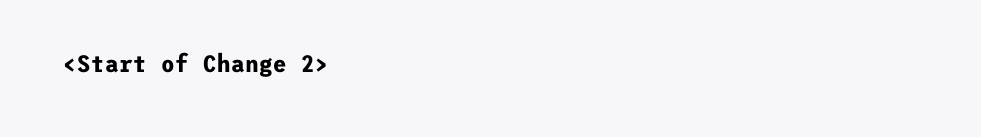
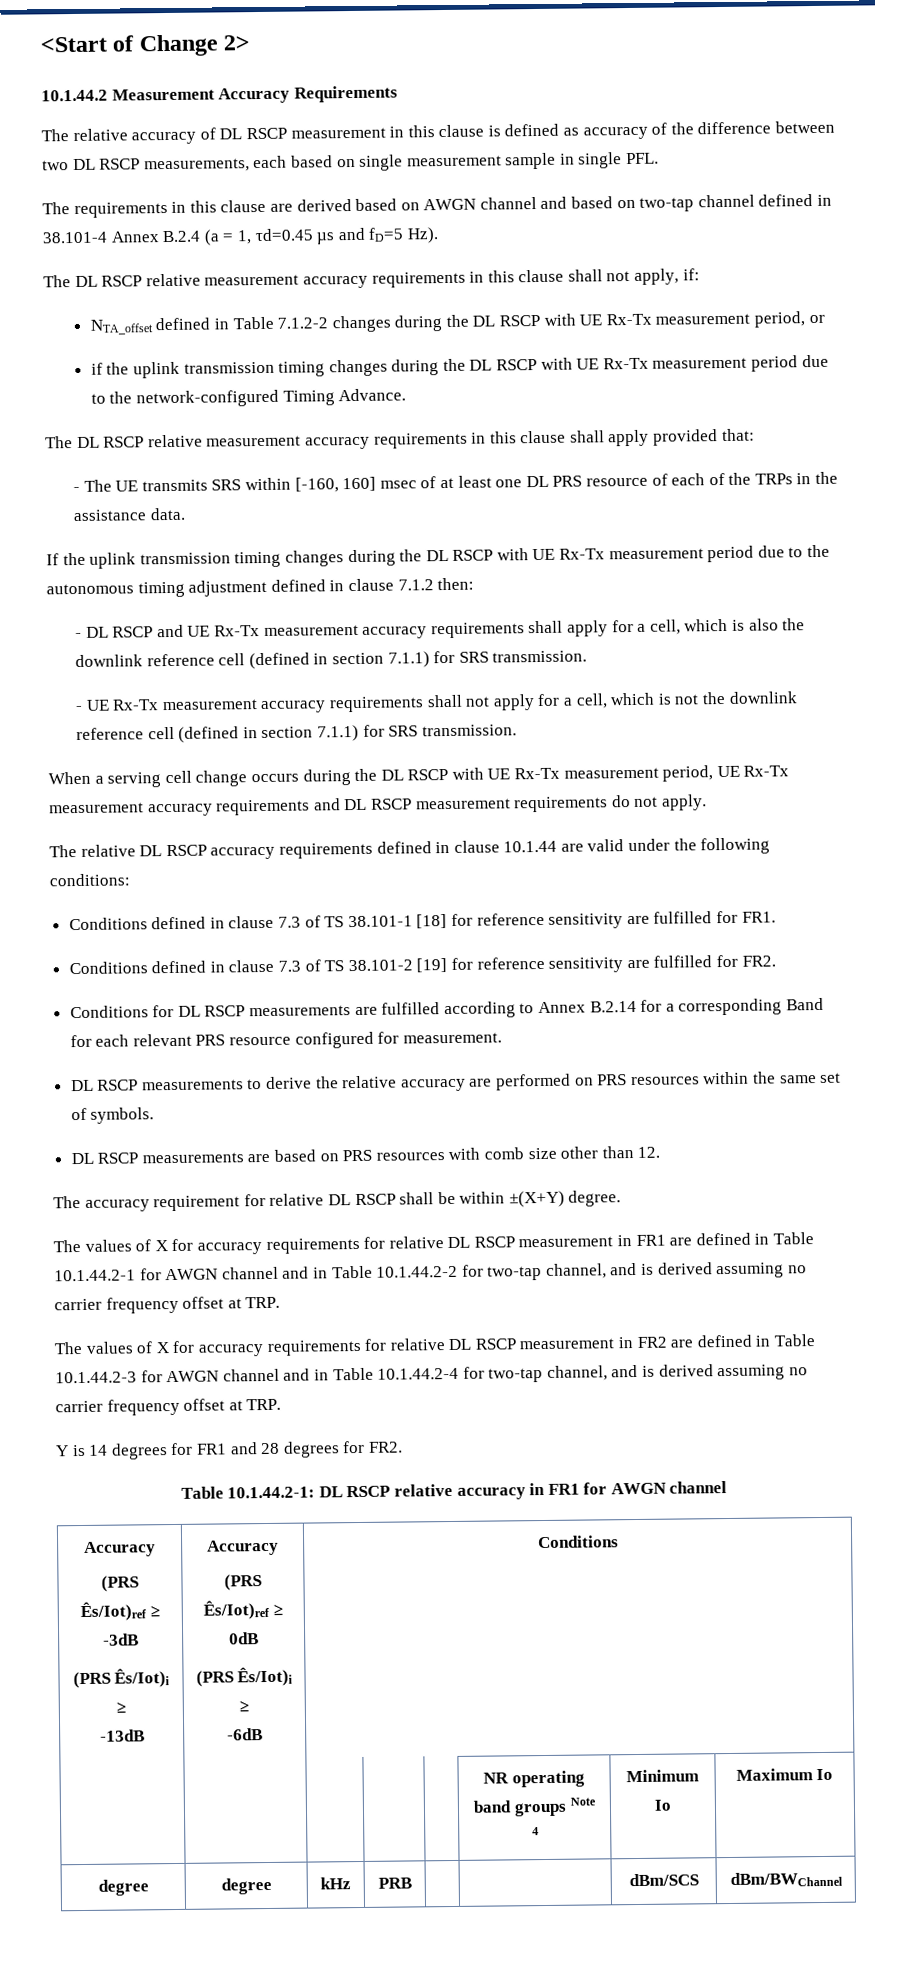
(329, 63) none -> [41,85,398,104] [41,120,836,145] [42,152,660,173] [42,194,833,219] [42,227,439,246] [43,268,700,289] [89,311,825,335] [90,354,829,379] [90,388,407,408] [45,428,755,450] [73,471,839,493] [73,507,185,522] [46,544,831,569] [46,577,475,598] [75,618,806,639] [75,650,588,670] [76,691,798,714] [76,724,517,743] [48,765,790,788] [49,794,707,817] [49,837,771,860] [49,873,130,887] [68,910,776,931] [68,954,776,975] [69,997,824,1019] [69,1031,502,1049] [70,1071,842,1092] [70,1107,155,1124] [70,1146,661,1165] [53,1190,622,1212] [53,1232,815,1255] [54,1262,807,1282] [54,1296,281,1314] [54,1334,816,1357] [55,1364,808,1384] [55,1398,282,1416] [56,1440,403,1460] [180,1481,728,1500] [84,1541,156,1557] [101,1575,139,1592] [80,1601,160,1622] [103,1633,139,1646] [72,1668,171,1689] [116,1701,126,1714] [99,1729,145,1742] [207,1539,279,1556] [224,1574,262,1591] [203,1599,283,1620] [229,1632,259,1645] [195,1666,294,1687] [239,1700,249,1713] [227,1728,263,1741] [537,1535,619,1549] [483,1770,585,1788] [473,1797,596,1817] [531,1827,539,1836] [626,1769,699,1783] [654,1799,671,1811] [735,1768,834,1781] [97,1879,149,1896] [220,1877,272,1895] [320,1877,351,1890] [377,1877,412,1889] [628,1873,699,1887] [729,1871,843,1888] // 10.1.44.2 Measurement Accuracy Requirements // The relative accuracy of DL RSCP measurement in this clause is defined as accuracy of the difference between two DL RSCP measurements, each based on single measurement sample in single PFL. // The requirements in this clause are derived based on AWGN channel and based on two-tap channel defined in 38.101-4 Annex B.2.4 (a = 1, τd=0.45 µs and fD=5 Hz). // The DL RSCP relative measurement accuracy requirements in this clause shall not apply, if: // NTA_offset defined in Table 7.1.2-2 changes during the DL RSCP with UE Rx-Tx measurement period, or // if the uplink transmission timing changes during the DL RSCP with UE Rx-Tx measurement period due to the network-configured Timing Advance. // The DL RSCP relative measurement accuracy requirements in this clause shall apply provided that: // - The UE transmits SRS within [-160, 160] msec of at least one DL PRS resource of each of the TRPs in the assistance data. // If the uplink transmission timing changes during the DL RSCP with UE Rx-Tx measurement period due to the autonomous timing adjustment defined in clause 7.1.2 then: // - DL RSCP and UE Rx-Tx measurement accuracy requirements shall apply for a cell, which is also the downlink reference cell (defined in section 7.1.1) for SRS transmission. // - UE Rx-Tx measurement accuracy requirements shall not apply for a cell, which is not the downlink reference cell (defined in section 7.1.1) for SRS transmission. // When a serving cell change occurs during the DL RSCP with UE Rx-Tx measurement period, UE Rx-Tx measurement accuracy requirements and DL RSCP measurement requirements do not apply. // The relative DL RSCP accuracy requirements defined in clause 10.1.44 are valid under the following conditions: // Conditions defined in clause 7.3 of TS 38.101-1 [18] for reference sensitivity are fulfilled for FR1. // Conditions defined in clause 7.3 of TS 38.101-2 [19] for reference sensitivity are fulfilled for FR2. // Conditions for DL RSCP measurements are fulfilled according to Annex B.2.14 for a corresponding Band for each relevant PRS resource configured for measurement. // DL RSCP measurements to derive the relative accuracy are performed on PRS resources within the same set of symbols. // DL RSCP measurements are based on PRS resources with comb size other than 12. // The accuracy requirement for relative DL RSCP shall be within ±(X+Y) degree. // The values of X for accuracy requirements for relative DL RSCP measurement in FR1 are defined in Table 10.1.44.2-1 for AWGN channel and in Table 10.1.44.2-2 for two-tap channel, and is derived assuming no carrier frequency offset at TRP. // The values of X for accuracy requirements for relative DL RSCP measurement in FR2 are defined in Table 10.1.44.2-3 for AWGN channel and in Table 10.1.44.2-4 for two-tap channel, and is derived assuming no carrier frequency offset at TRP. // Y is 14 degrees for FR1 and 28 degrees for FR2. // Table 10.1.44.2-1: DL RSCP relative accuracy in FR1 for AWGN channel // Accuracy // (PRS Ês/Iot)ref ≥ -3dB // (PRS Ês/Iot)i ≥ // -13dB | Accuracy // (PRS Ês/Iot)ref ≥ 0dB // (PRS Ês/Iot)i ≥ // -6dB | Conditions // | | | | | NR operating band groups Note 4 | Minimum Io | Maximum Io // degree | degree | kHz | PRB | | | dBm/SCS | dBm/BWChannel

